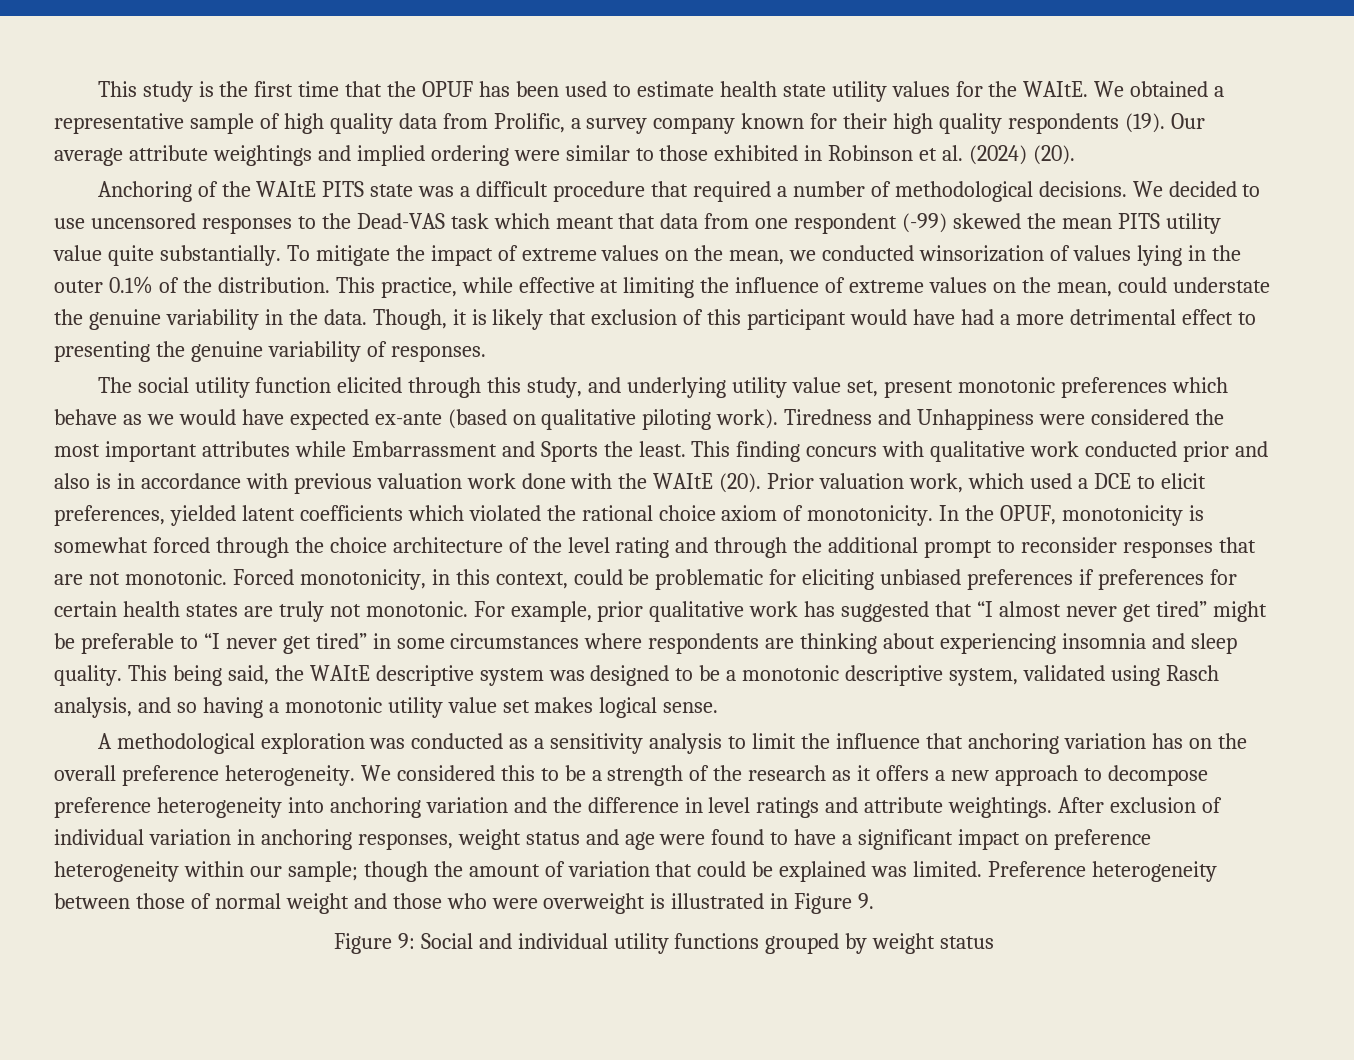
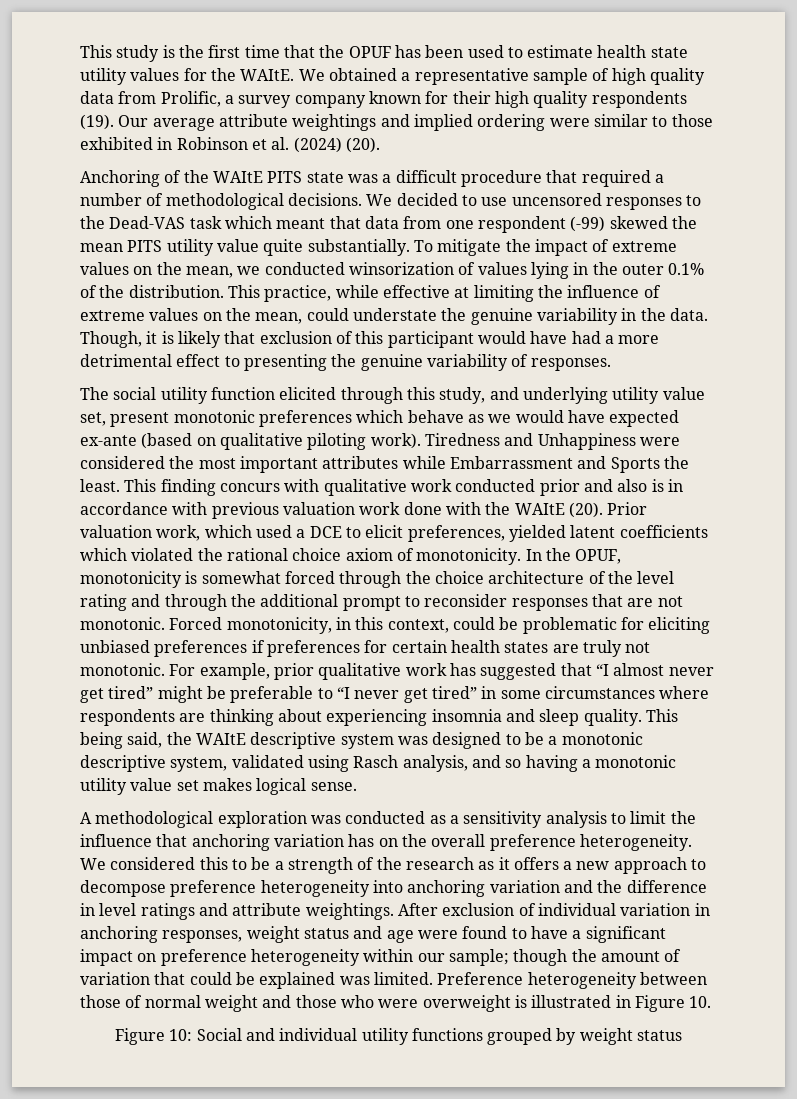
[858,893,875,909] [333,933,415,954] 9. // Figure 9: -> [689,996,712,1008] [114,1028,193,1045] 10. // Figure 10:

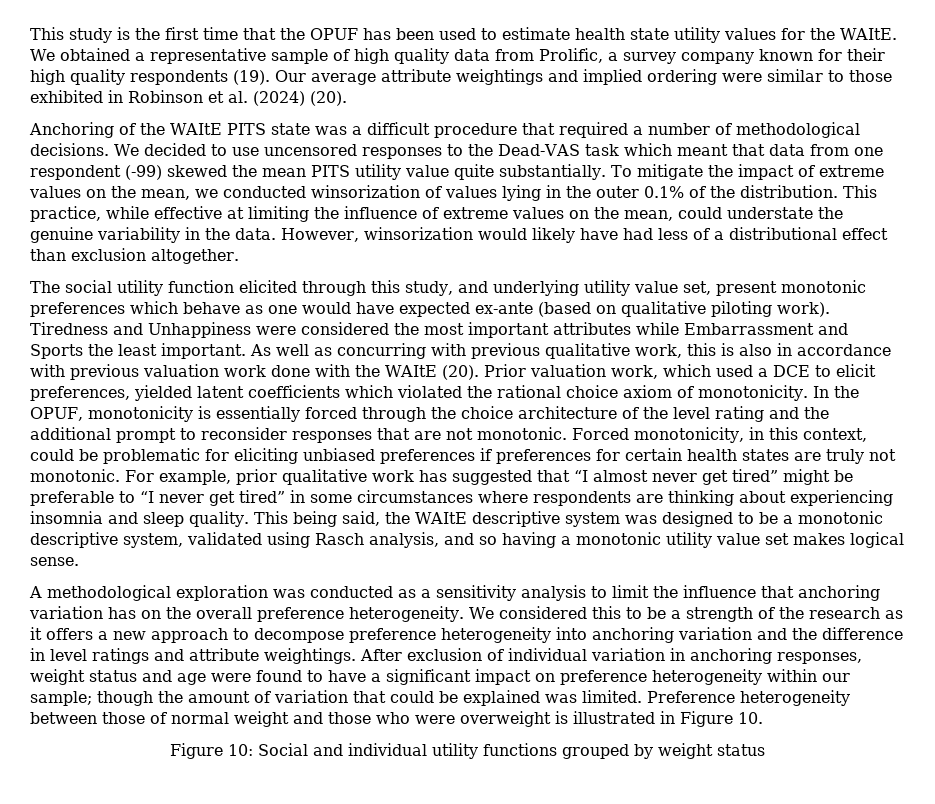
[80,331,660,348] [80,354,611,371] Though, it is likely that exclusion of this participant would have had a more detrimental effect to presenting the genuine variability of responses. -> [281,227,888,243] [30,248,239,264] However, winsorization would likely have had less of a distributional effect than exclusion altogether.
[488,414,512,423] we -> [268,305,297,314] one
[80,479,664,496] least. This finding concurs with qualitative work conducted prior and also is -> [118,343,772,359] least important. As well as concurring with previous qualitative work, this is also
[201,571,281,584] somewhat -> [215,406,300,422] essentially
[164,594,227,611] through -> (799, 413) none

